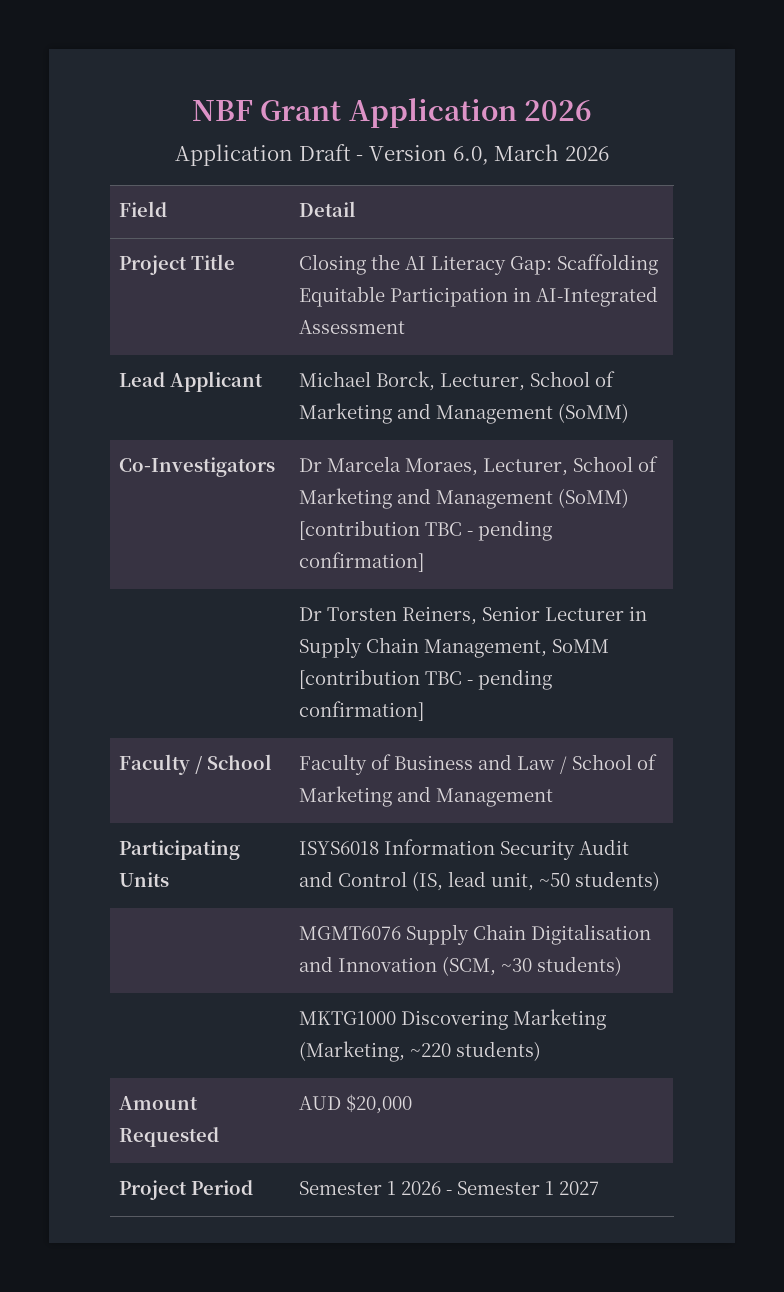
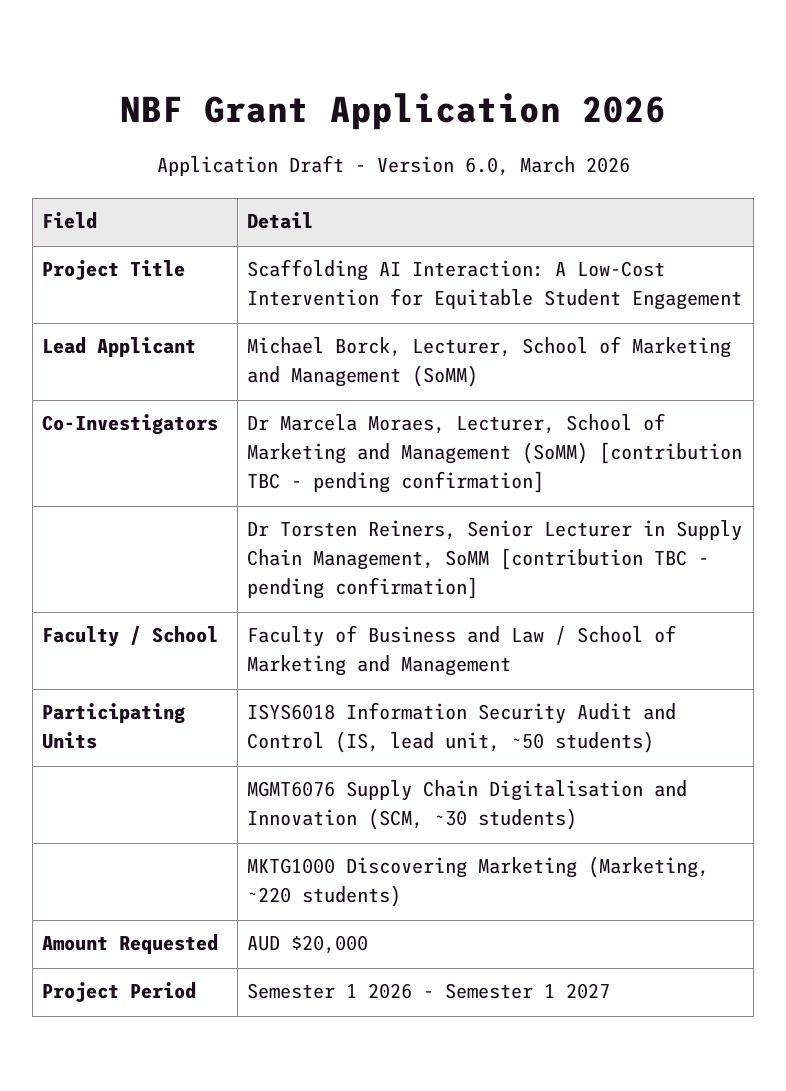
[298,254,658,275] [298,286,658,307] [298,320,405,334] Closing the AI Literacy Gap: Scaffolding Equitable Participation in AI-Integrated Assessment -> [246,259,665,281] [246,288,742,310] Scaffolding AI Interaction: A Low-Cost Intervention for Equitable Student Engagement

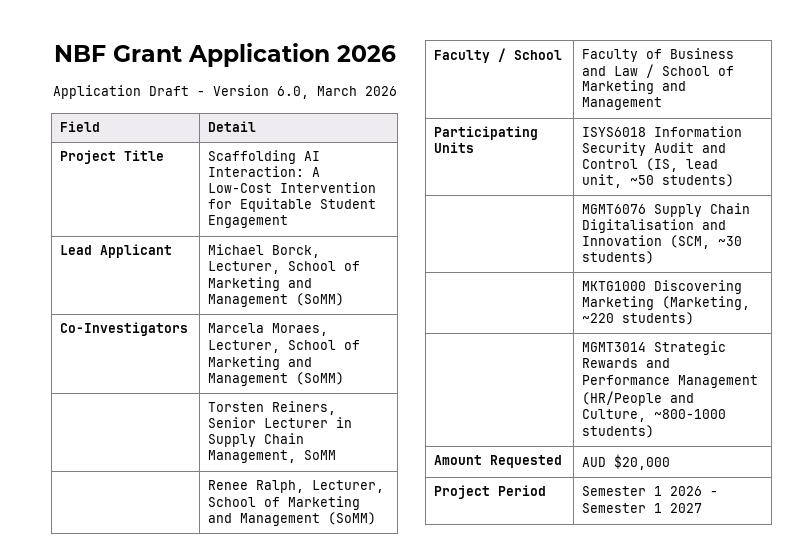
[246,416,269,430] Dr -> (188, 329) none
[598,442,742,464] [246,471,544,493] [246,522,269,536] [contribution TBC - pending confirmation] // | Dr -> (344, 378) // |
[499,548,709,570] [246,577,478,599] [contribution TBC - pending confirmation] -> [207,480,384,493] [207,496,360,510] [207,512,376,526] // | Renee Ralph, Lecturer, School of Marketing and Management (SoMM)
(401, 896) none -> [581,341,726,355] [581,358,670,368] [581,375,758,388] [581,391,694,406] [581,409,726,422] [581,425,654,438] // | MGMT3014 Strategic Rewards and Performance Management (HR/People and Culture, ~800-1000 students)

